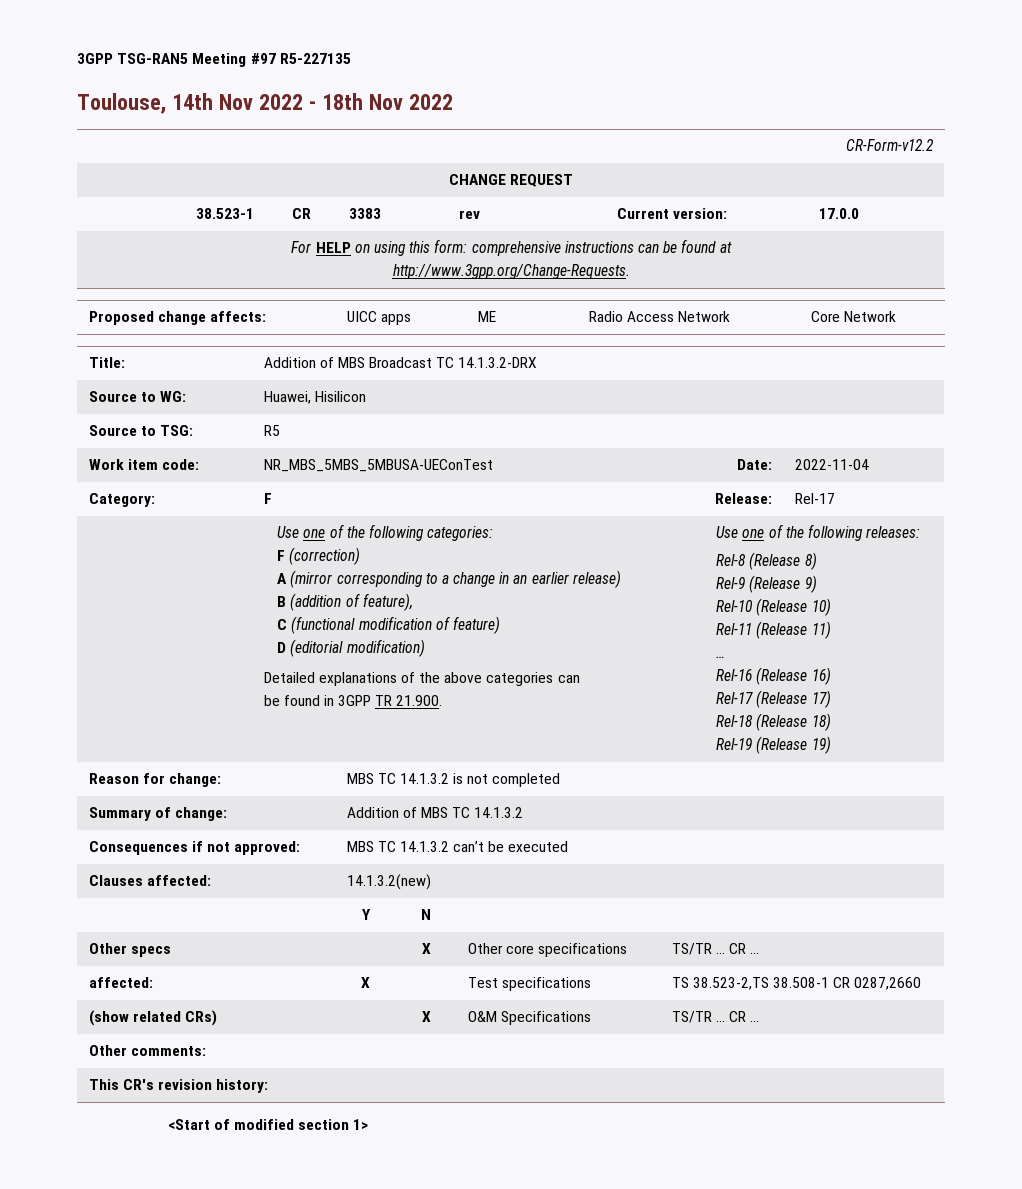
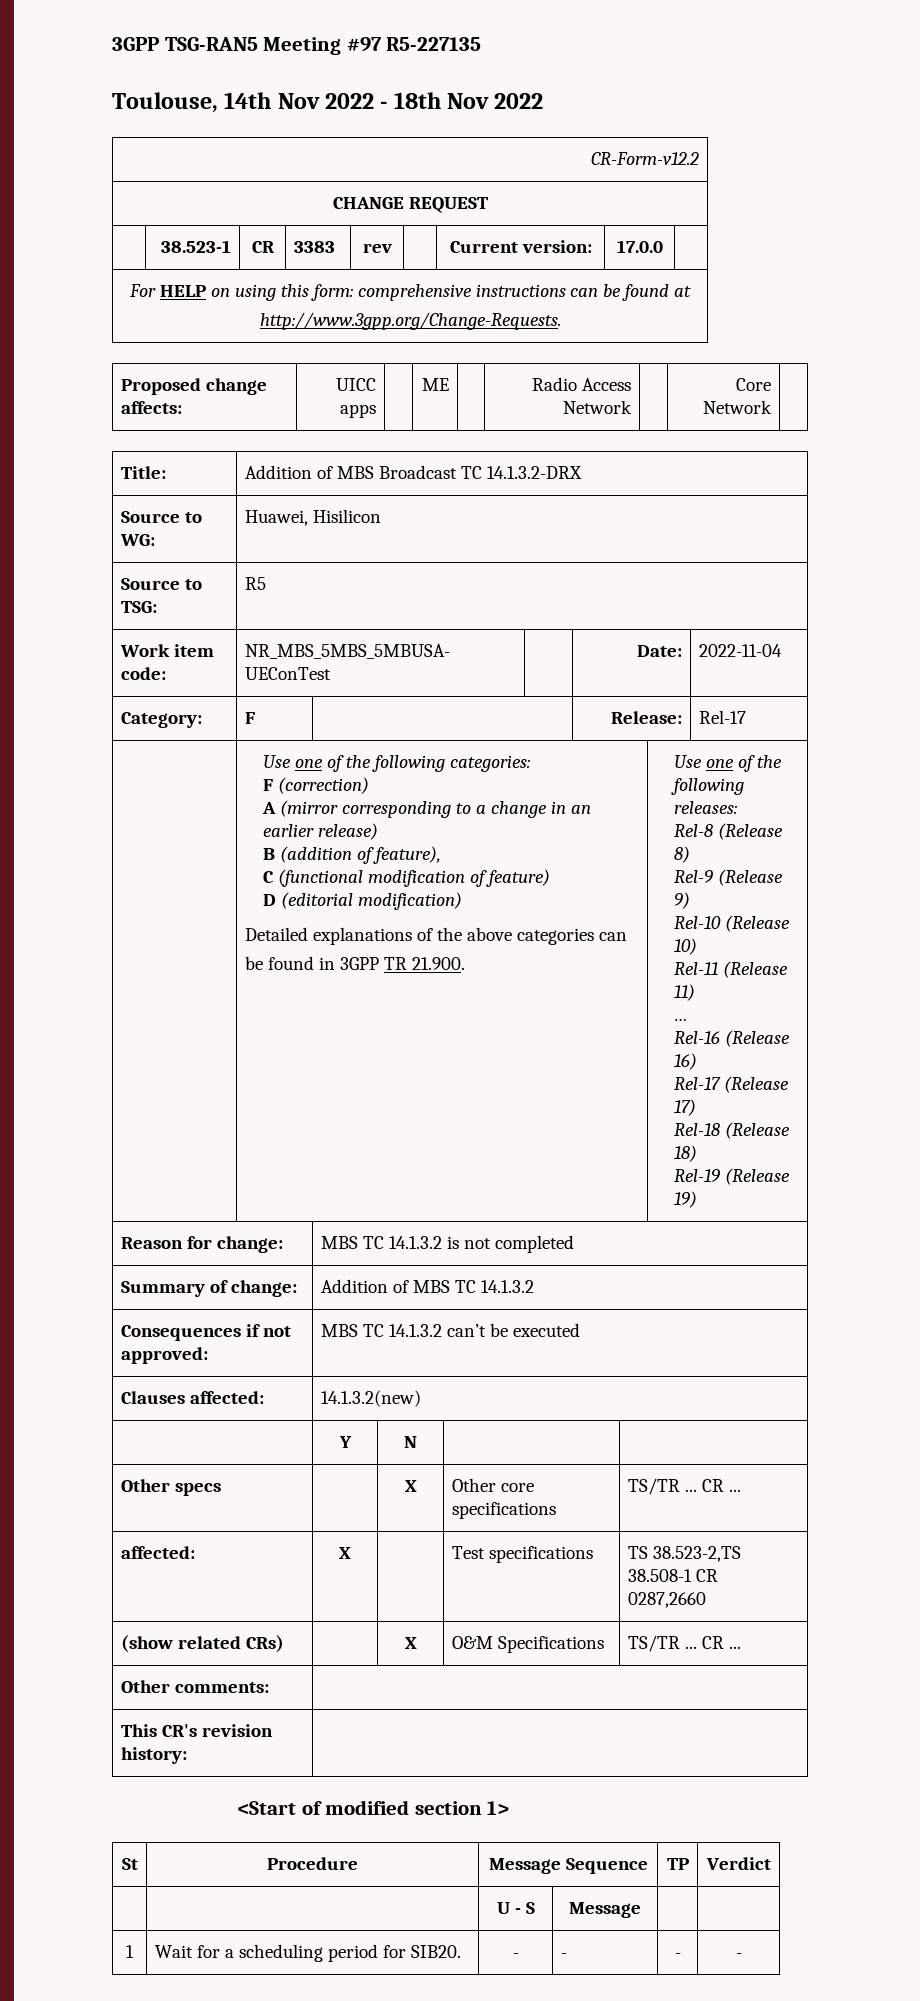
(369, 1124) none -> [121,1858,138,1870] [267,1857,358,1870] [488,1858,648,1874] [666,1858,689,1870] [705,1857,771,1870] [496,1902,535,1914] [569,1902,641,1918] [126,1945,134,1958] [154,1944,461,1962] [512,1953,519,1958] [560,1953,567,1958] [674,1953,681,1958] [735,1953,742,1958] // St | Procedure | Message Sequence | TP | Verdict // | | U - S | Message | | // 1 | Wait for a scheduling period for SIB20. | - | - | - | -

